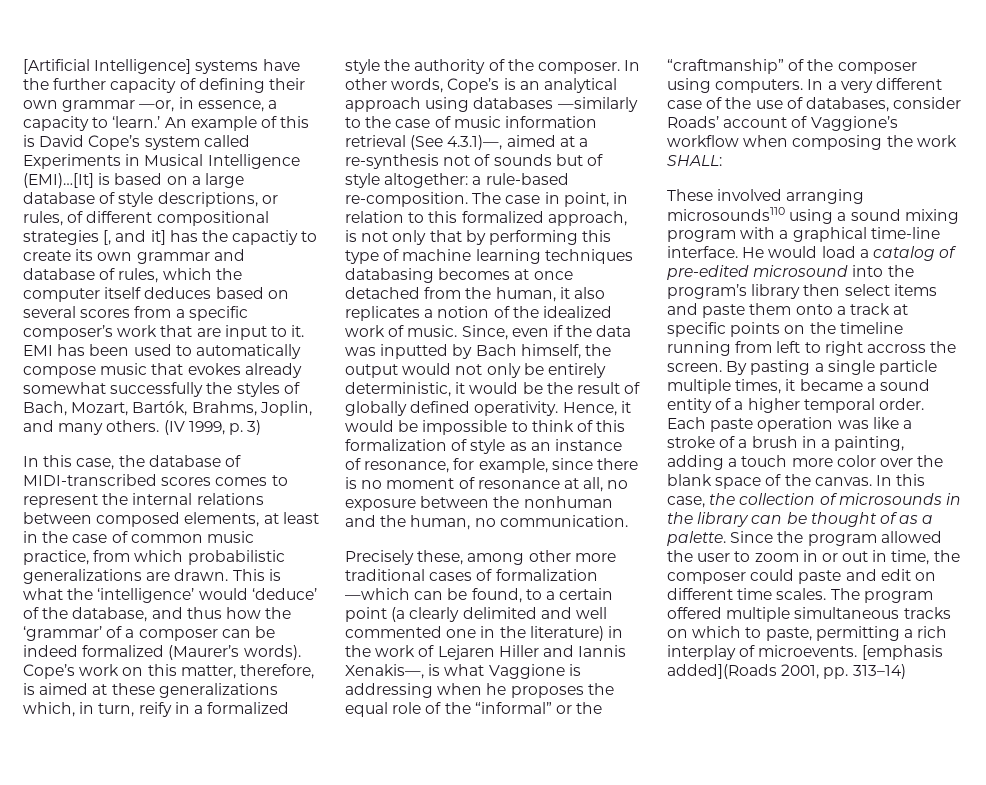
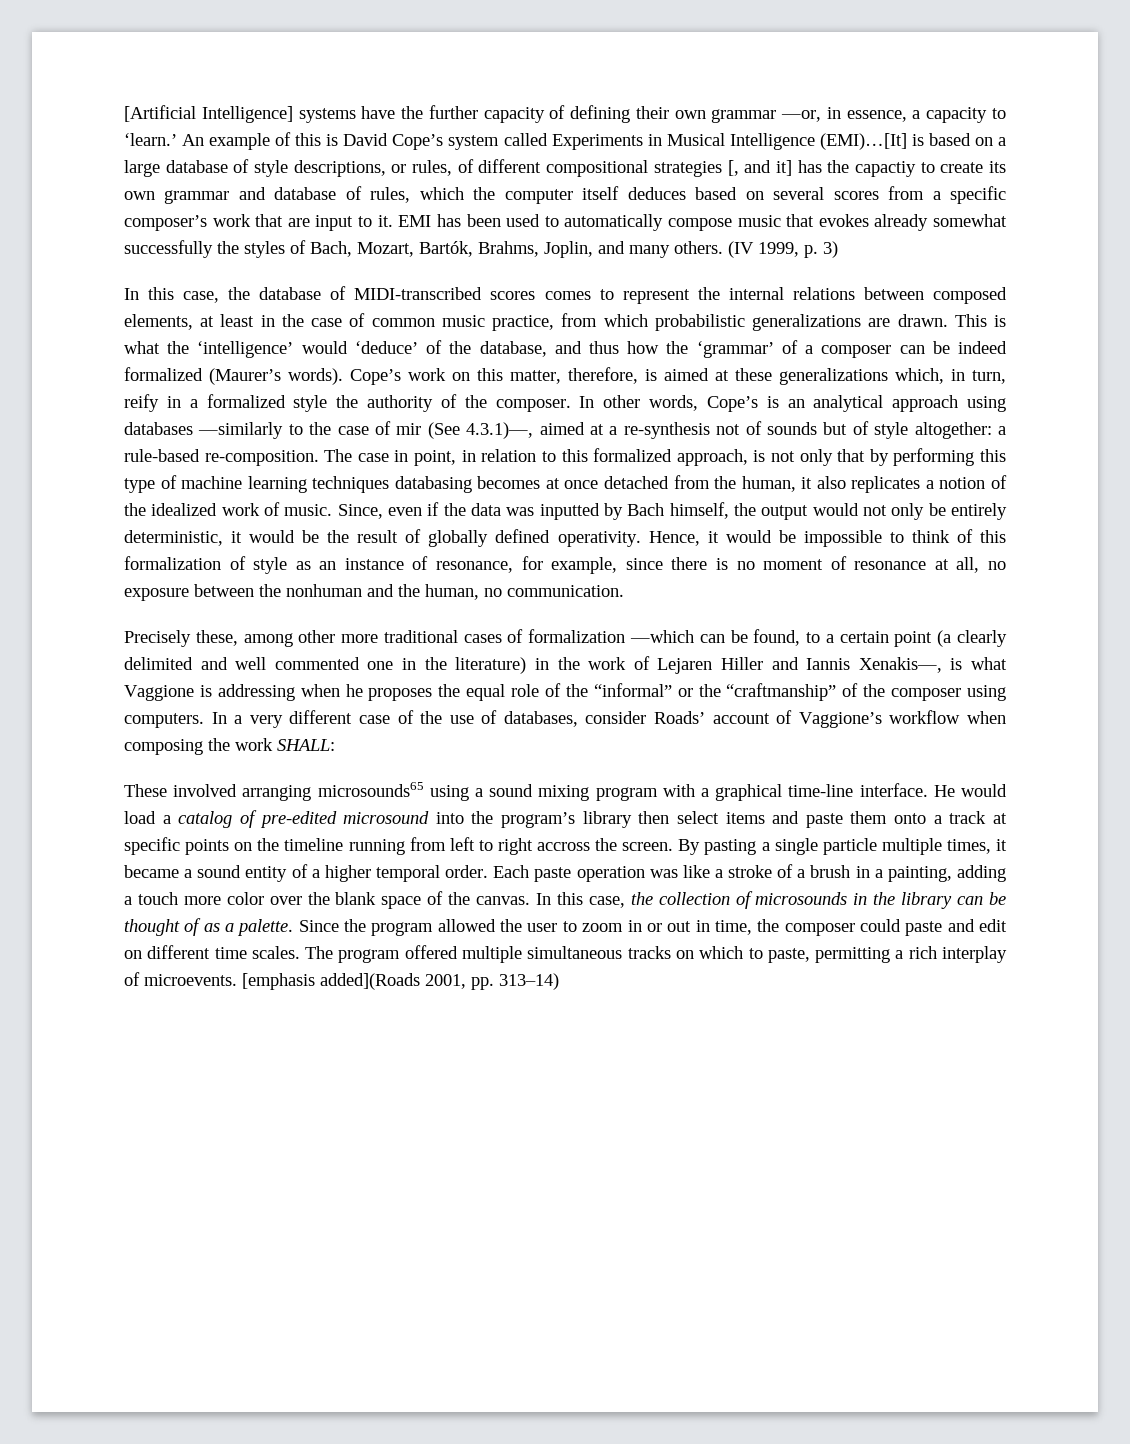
[453,116,597,128] [345,135,406,147] music information retrieval -> [396,423,422,435] mir
[667,207,785,221] microsounds110 -> [317,782,424,797] microsounds65

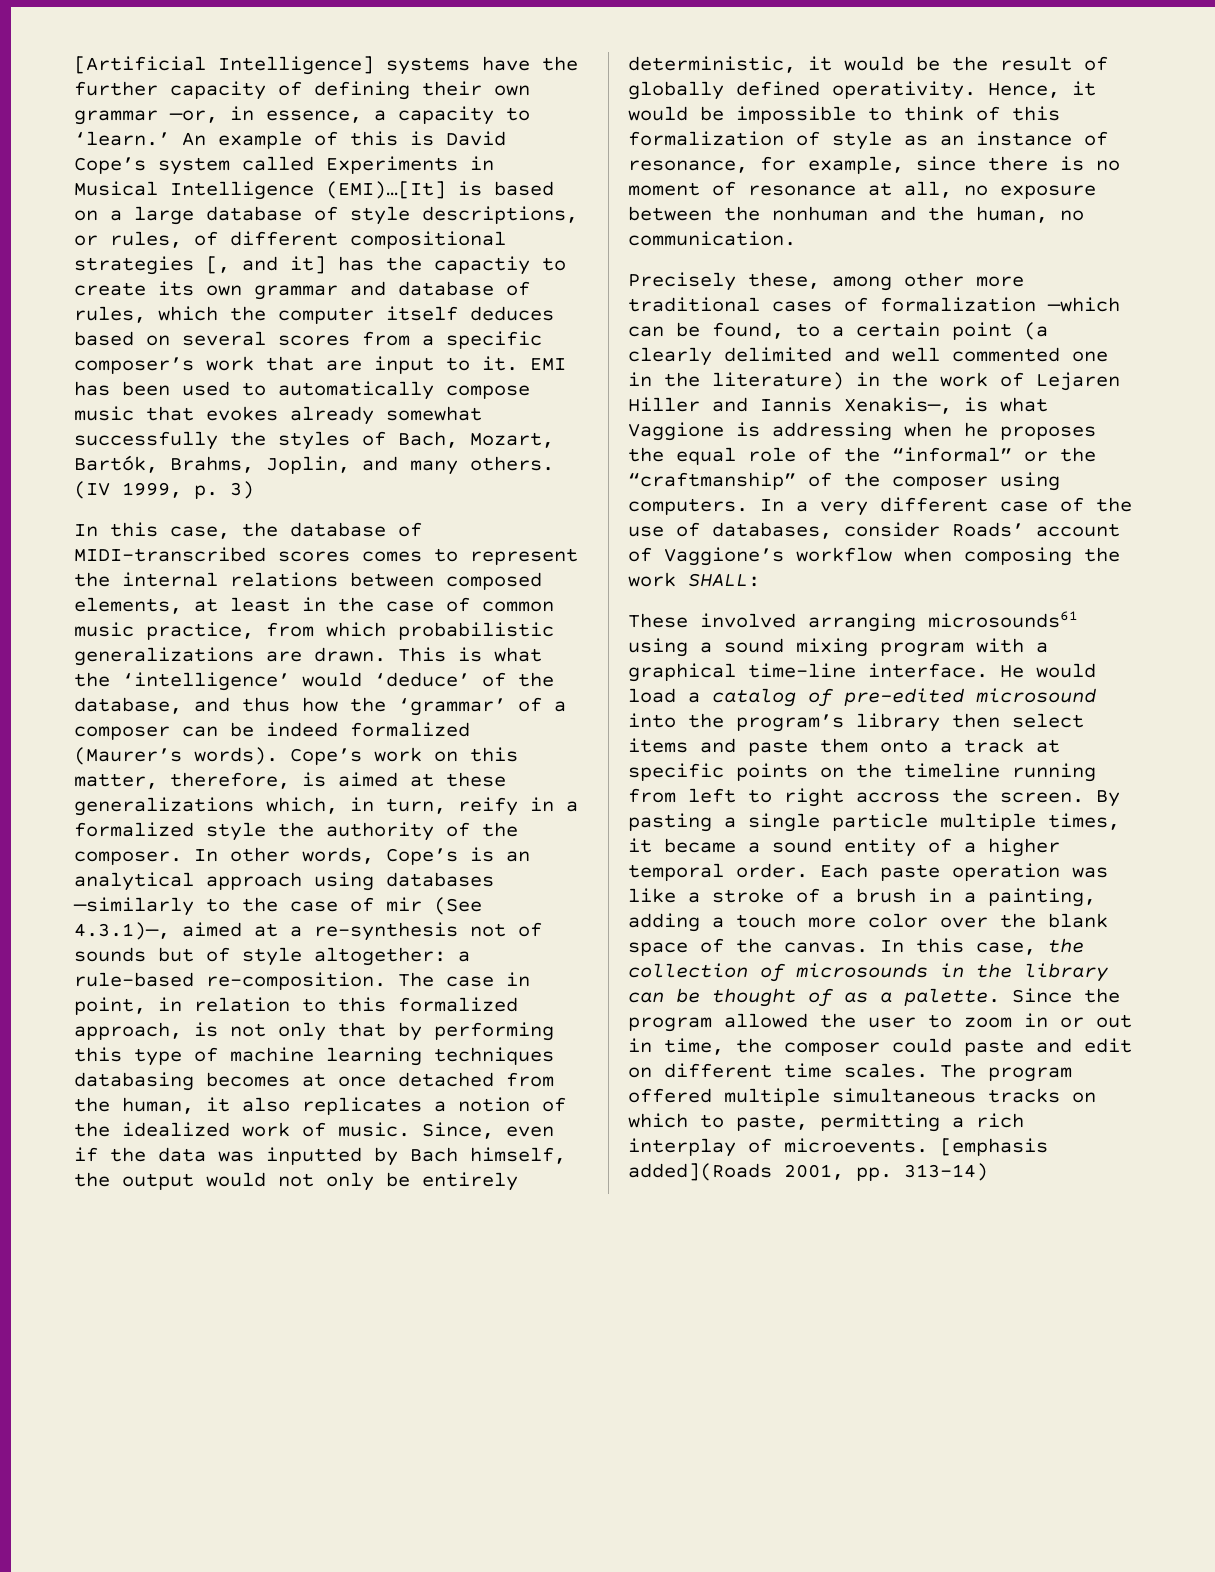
[317,782,424,797] microsounds65 -> [928,611,1078,628] microsounds61

